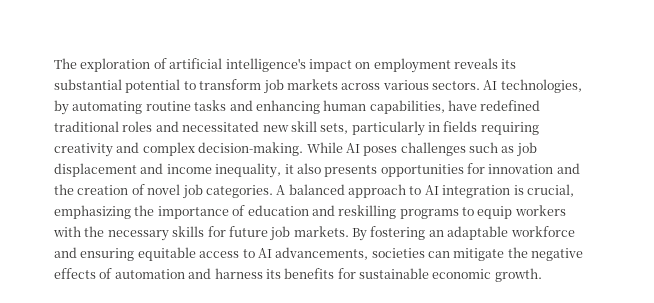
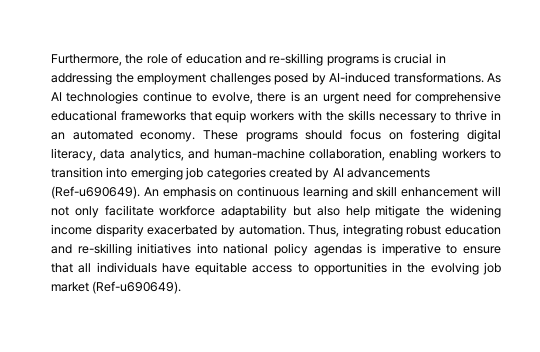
[54,58,517,73] [54,79,582,94] [54,100,541,115] [54,121,539,136] [54,142,537,157] [54,163,580,178] [54,184,574,199] [54,205,566,219] [53,226,575,241] [54,247,584,261] [54,268,542,282] The exploration of artificial intelligence's impact on employment reveals its substantial potential to transform job markets across various sectors. AI technologies, by automating routine tasks and enhancing human capabilities, have redefined traditional roles and necessitated new skill sets, particularly in fields requiring creativity and complex decision-making. While AI poses challenges such as job displacement and income inequality, it also presents opportunities for innovation and the creation of novel job categories. A balanced approach to AI integration is crucial, emphasizing the importance of education and reskilling programs to equip workers with the necessary skills for future job markets. By fostering an adaptable workforce and ensuring equitable access to AI advancements, societies can mitigate the negative effects of automation and harness its benefits for sustainable economic growth. -> [51,53,446,66] [51,72,501,85] [51,91,501,104] [51,110,501,123] [51,129,502,142] [51,148,501,161] [51,167,430,180] [51,186,501,199] [51,205,502,218] [51,224,501,237] [51,243,502,256] [51,262,501,275] [51,281,182,294] Furthermore, the role of education and re-skilling programs is crucial in addressing the employment challenges posed by AI-induced transformations. As AI technologies continue to evolve, there is an urgent need for comprehensive educational frameworks that equip workers with the skills necessary to thrive in an automated economy. These programs should focus on fostering digital literacy, data analytics, and human-machine collaboration, enabling workers to transition into emerging job categories created by AI advancements (Ref-u690649). An emphasis on continuous learning and skill enhancement will not only facilitate workforce adaptability but also help mitigate the widening income disparity exacerbated by automation. Thus, integrating robust education and re-skilling initiatives into national policy agendas is imperative to ensure that all individuals have equitable access to opportunities in the evolving job market (Ref-u690649).

